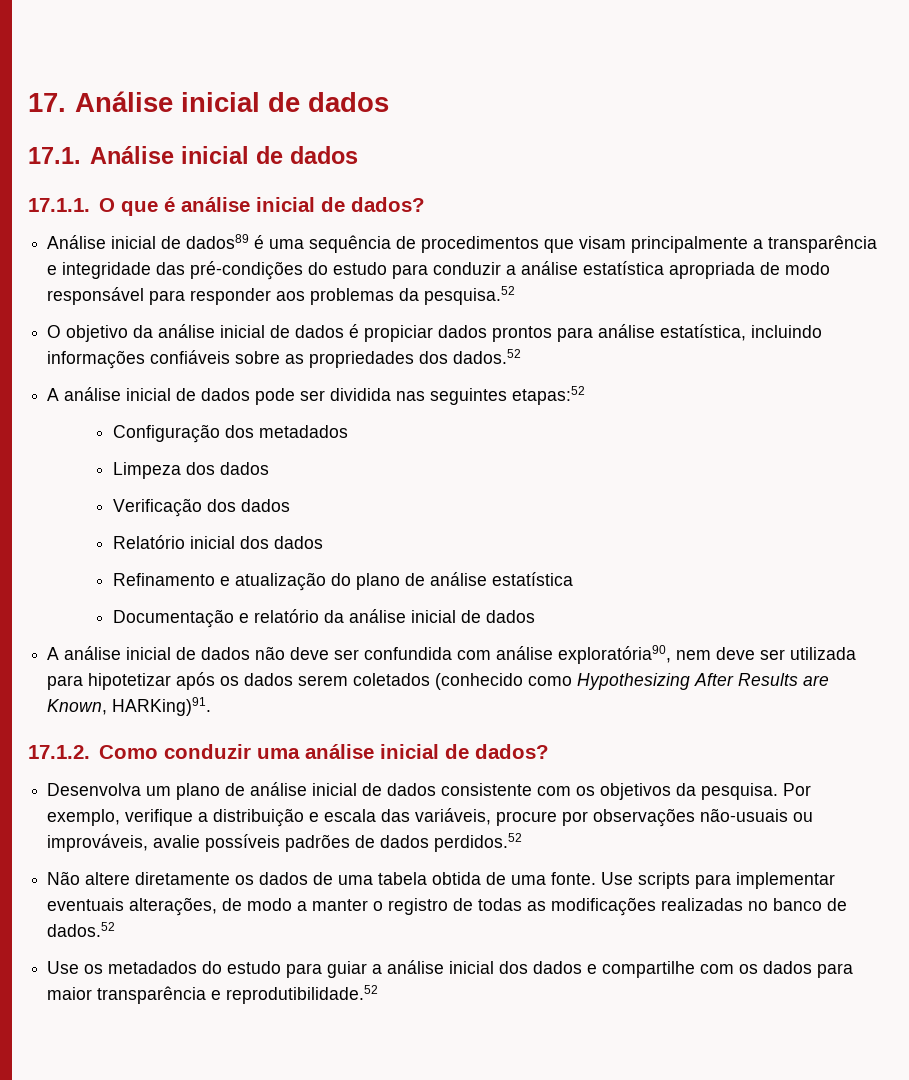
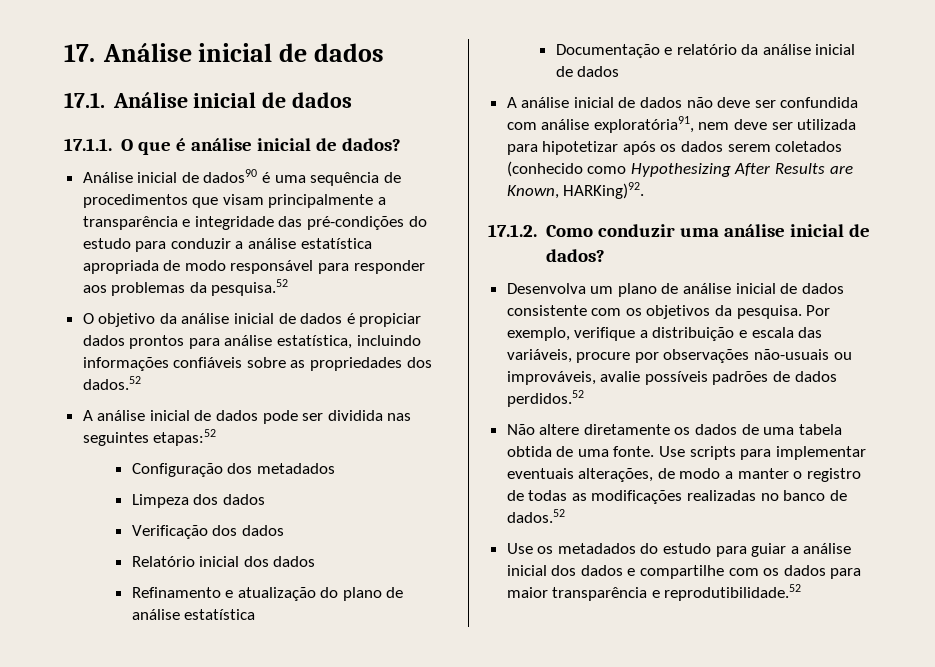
[186,234,250,249] dados89 -> [203,169,258,183] dados90
[558,645,672,664] exploratória90, -> [593,116,694,133] exploratória91,
[112,697,212,716] HARKing)91. -> [563,182,645,199] HARKing)92.

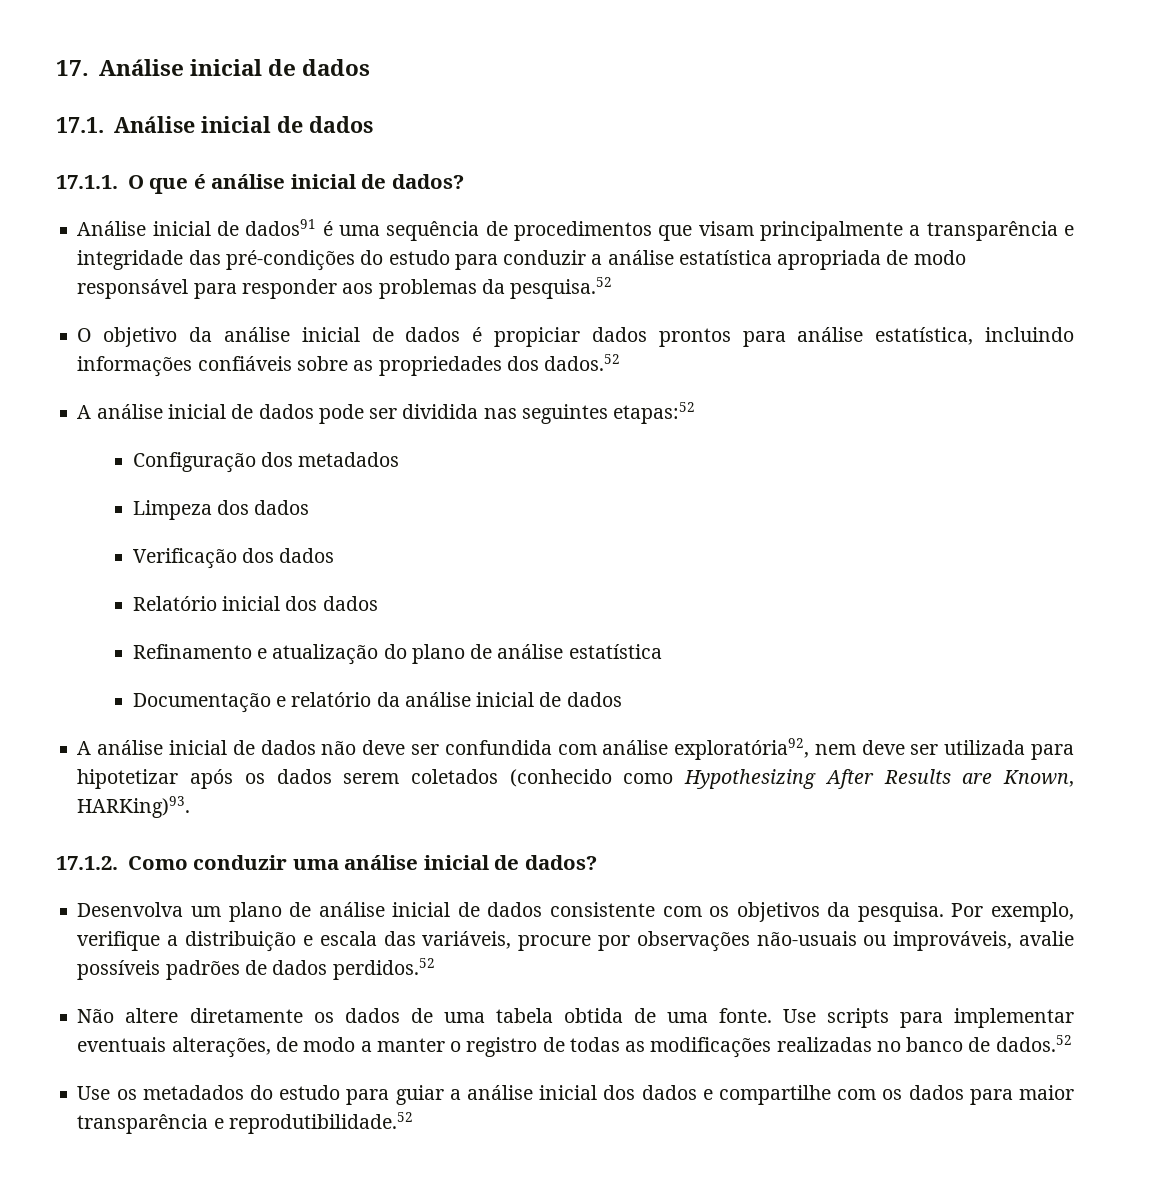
[203,169,258,183] dados90 -> [245,219,317,236] dados91
[593,116,694,133] exploratória91, -> [674,738,810,760] exploratória92,
[563,182,645,199] HARKing)92. -> [77,796,191,818] HARKing)93.

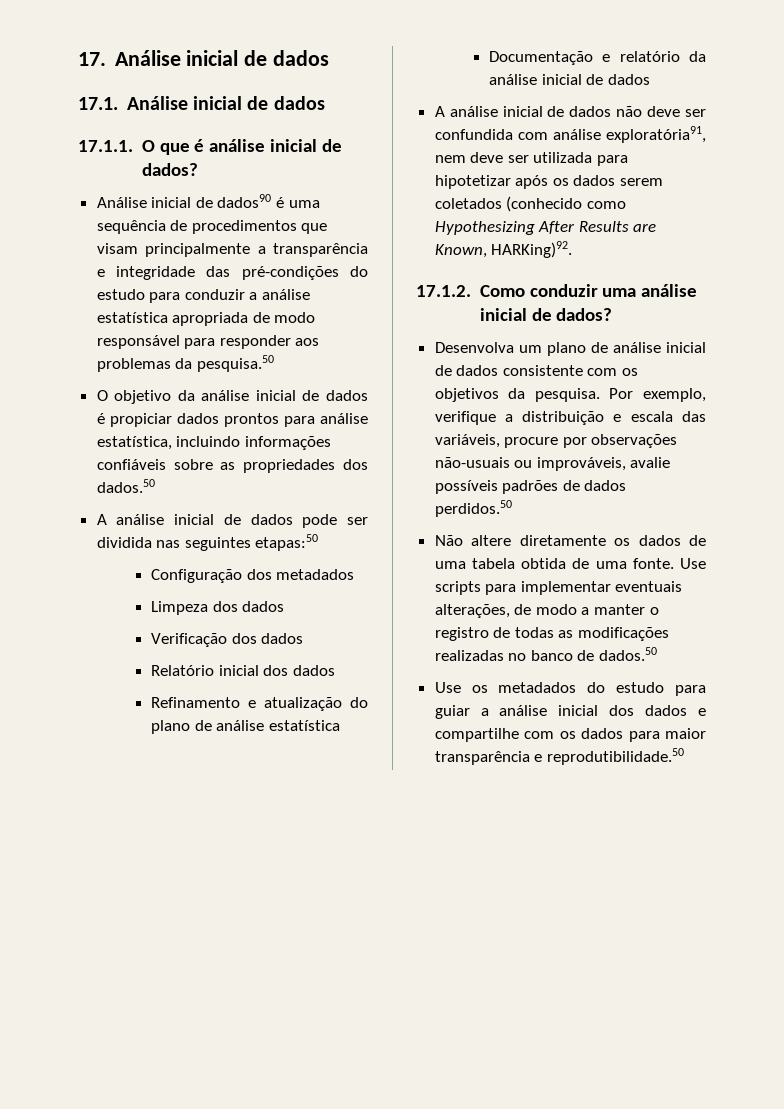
[245,219,317,236] dados91 -> [217,194,272,208] dados90
[510,277,613,299] pesquisa.52 -> [196,355,274,372] pesquisa.50
[544,354,621,371] dados.52 -> [96,479,155,493] dados.50
[613,402,696,424] etapas:52 -> [255,534,319,551] etapas:50
[674,738,810,760] exploratória92, -> [606,126,706,143] exploratória91,
[77,796,191,818] HARKing)93. -> [491,241,573,258] HARKing)92.
[332,958,435,980] perdidos.52 -> [434,500,512,517] perdidos.50
[995,1035,1072,1052] dados.52 -> [599,647,658,661] dados.50
[228,1112,413,1134] reprodutibilidade.52 -> [546,748,684,765] reprodutibilidade.50

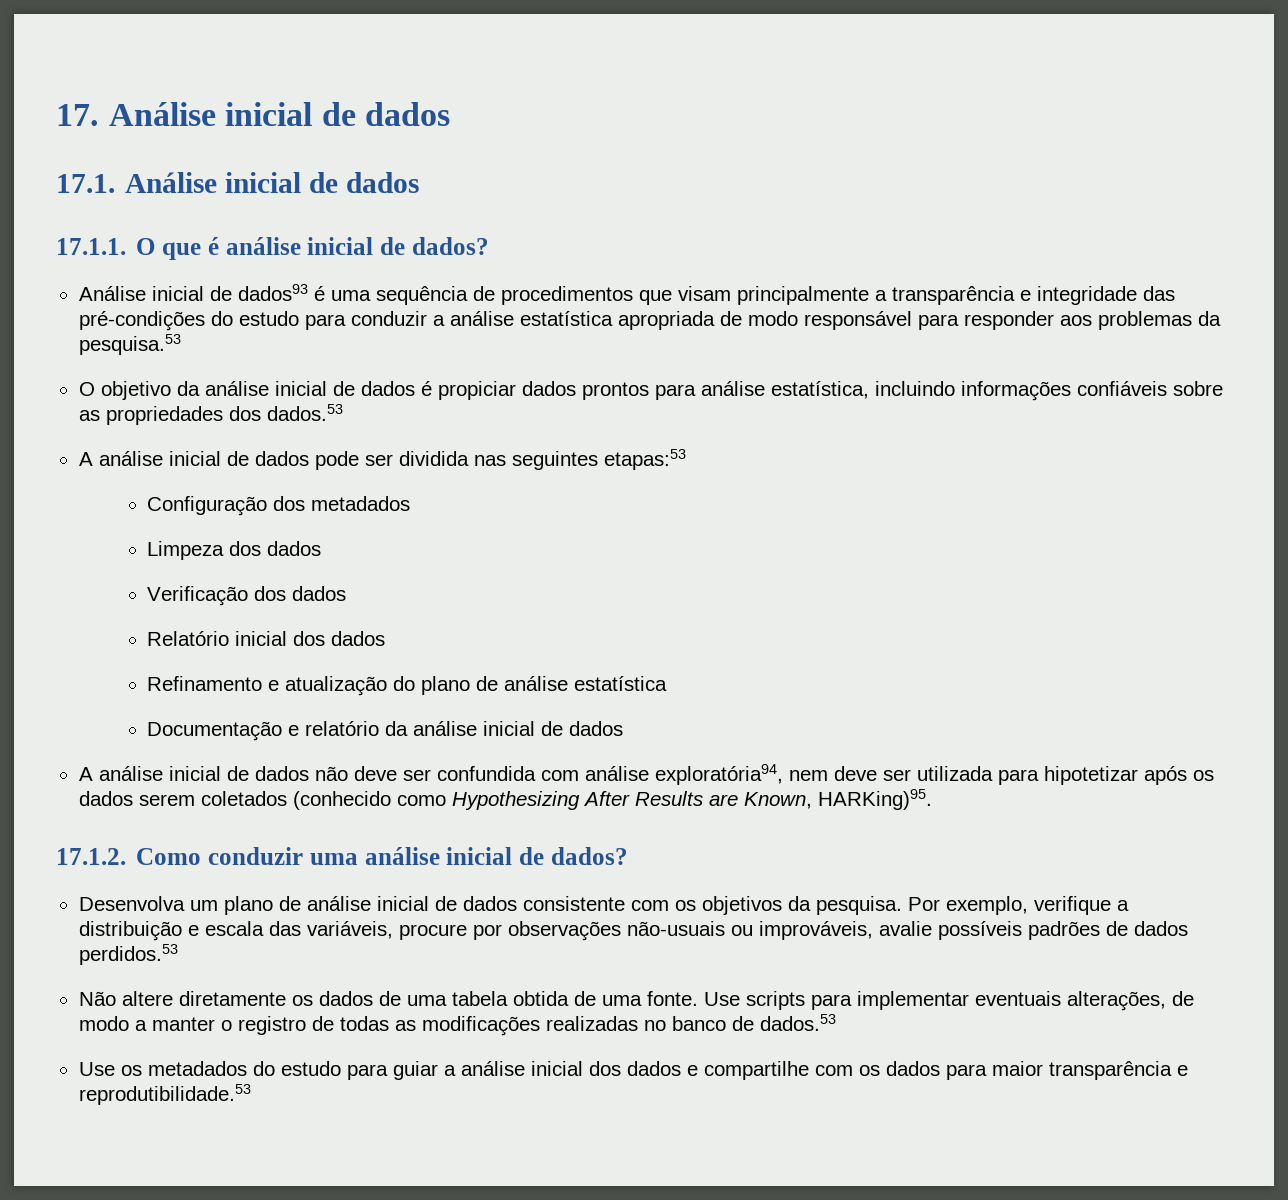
[217,194,272,208] dados90 -> [237,284,308,301] dados93
[196,355,274,372] pesquisa.50 -> [78,334,181,355] pesquisa.53
[96,479,155,493] dados.50 -> [266,404,343,421] dados.53
[255,534,319,551] etapas:50 -> [603,449,686,470] etapas:53
[606,126,706,143] exploratória91, -> [654,764,783,785] exploratória94,
[491,241,573,258] HARKing)92. -> [817,789,932,810] HARKing)95.
[434,500,512,517] perdidos.50 -> [78,944,178,965] perdidos.53
[599,647,658,661] dados.50 -> [759,1014,836,1031] dados.53
[546,748,684,765] reprodutibilidade.50 -> [78,1084,251,1105] reprodutibilidade.53

